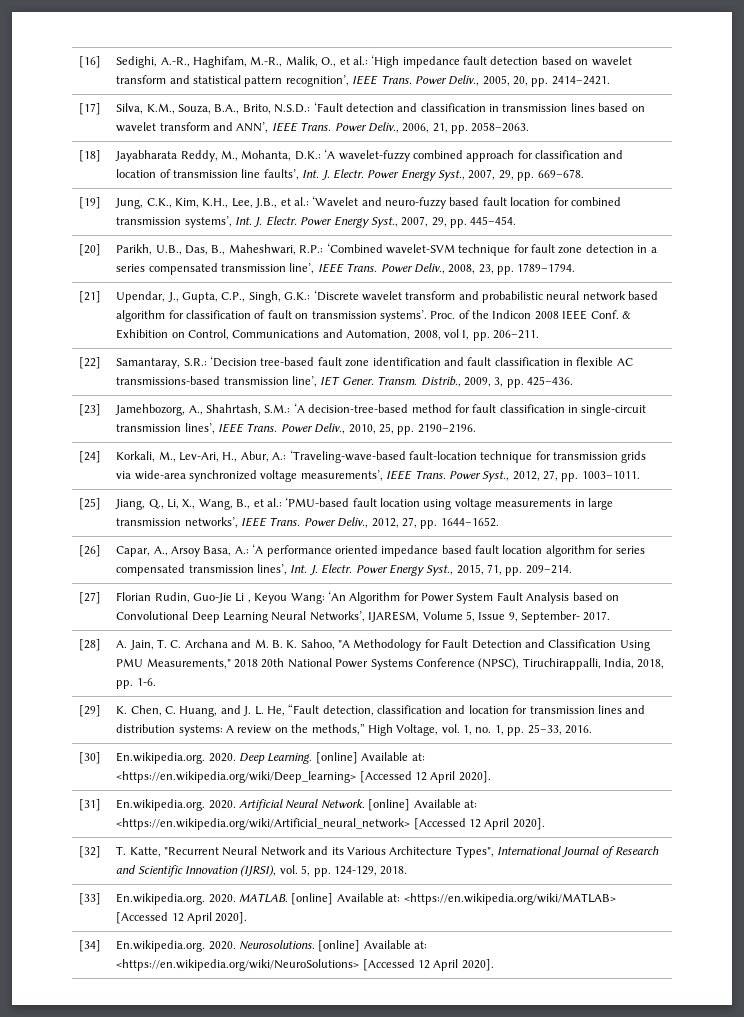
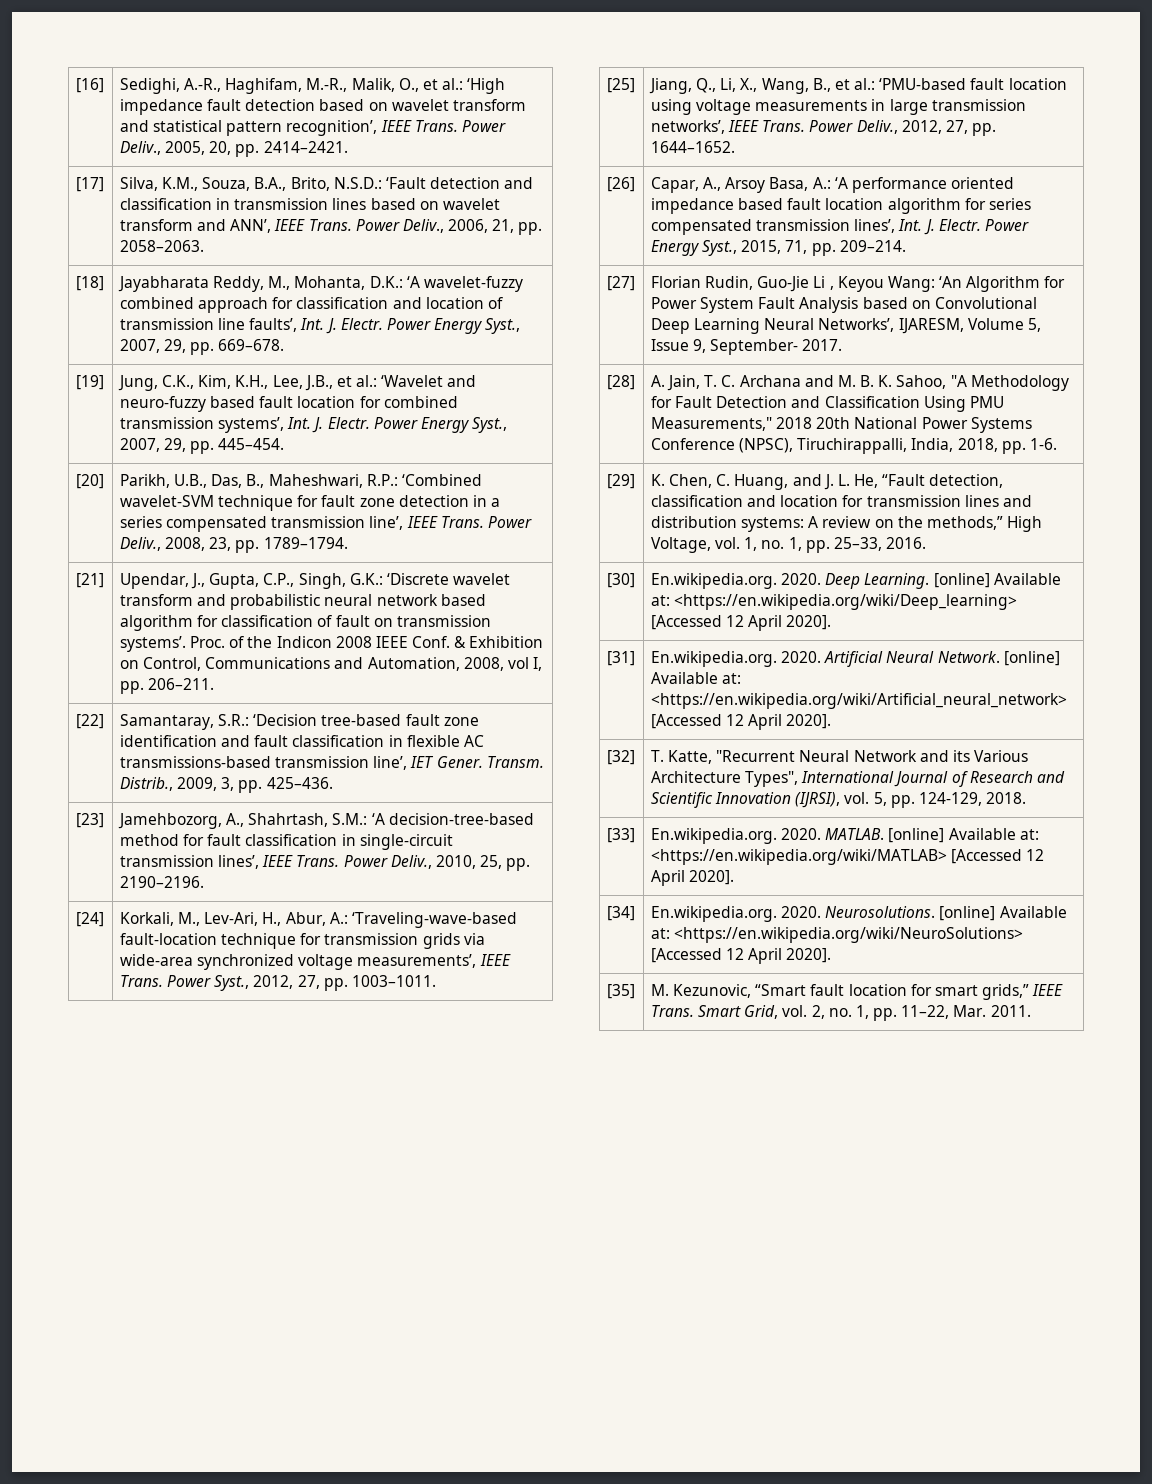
(494, 965) none -> [606,984,635,999] [650,984,1064,1000] [650,1005,1031,1021] // [35] | M. Kezunovic, “Smart fault location for smart grids,” IEEE Trans. Smart Grid, vol. 2, no. 1, pp. 11–22, Mar. 2011.

